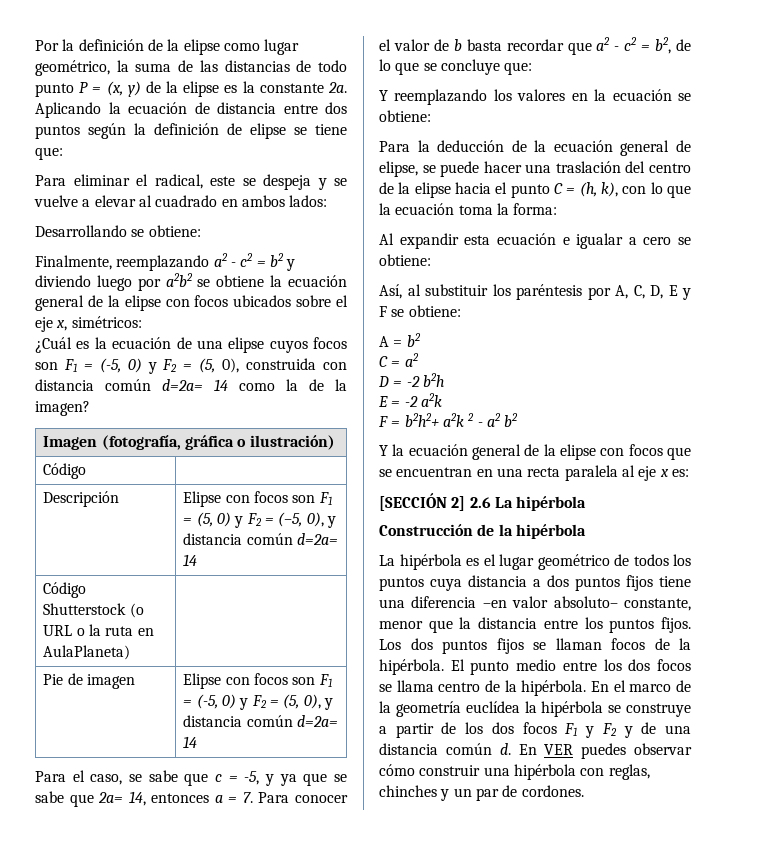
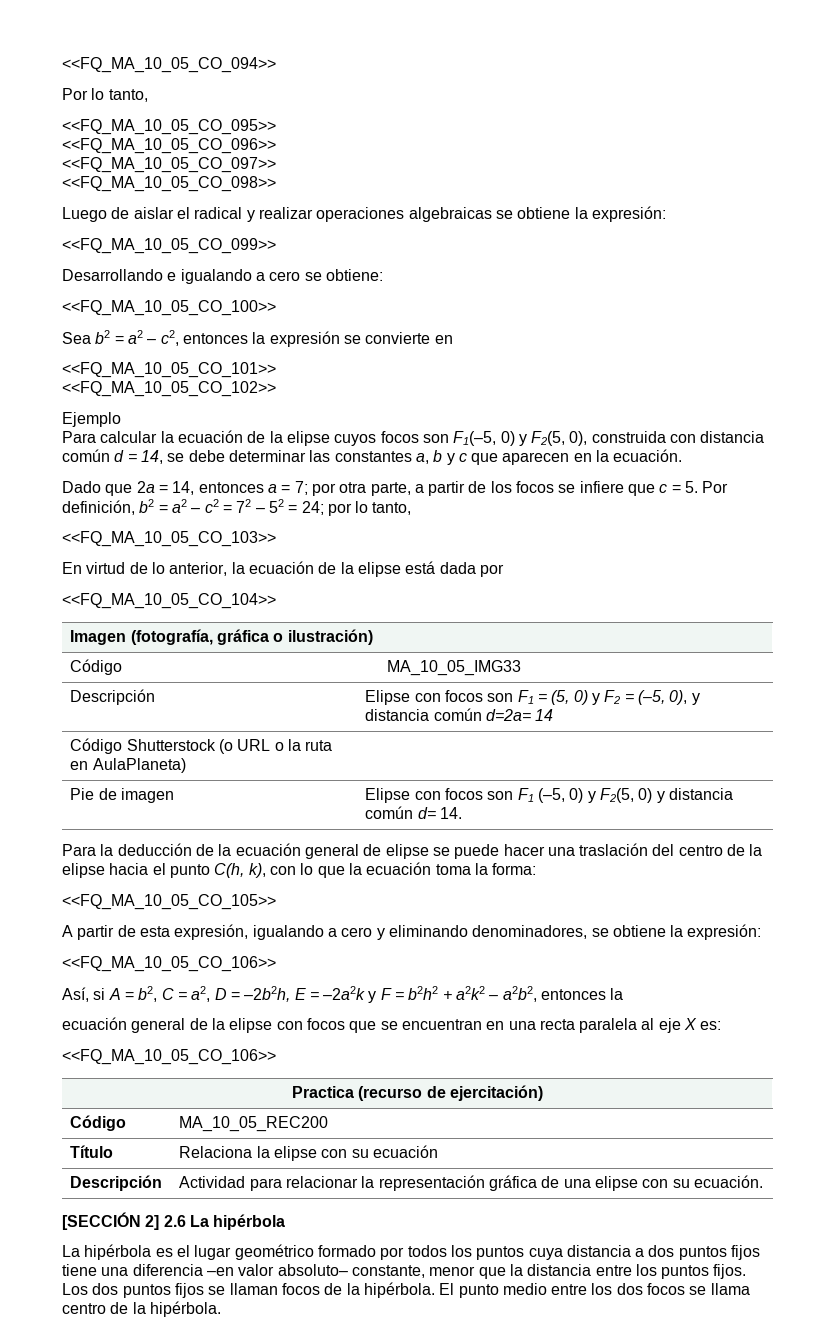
[35,39,300,55] [35,60,347,76] [35,81,348,97] [35,102,347,118] [35,123,347,139] [35,147,63,160] [35,174,347,190] [34,195,328,207] [35,225,201,237] [35,253,296,271] [35,273,347,291] [35,295,348,311] [35,316,142,332] [35,337,347,353] [35,358,216,374] Por la definición de la elipse como lugar geométrico, la suma de las distancias de todo punto P = (x, y) de la elipse es la constante 2a. Aplicando la ecuación de distancia entre dos puntos según la definición de elipse se tiene que: // Para eliminar el radical, este se despeja y se vuelve a elevar al cuadrado en ambos lados: // Desarrollando se obtiene: // Finalmente, reemplazando a2 - c2 = b2 y diviendo luego por a2b2 se obtiene la ecuación general de la elipse con focos ubicados sobre el eje x, simétricos: // ¿Cuál es la ecuación de una elipse cuyos focos son F1 = (-5, 0) y F2 = (5, -> [62,57,276,73] [62,88,148,102] [62,119,276,135] [62,138,276,154] [62,157,276,173] [62,176,276,192] [62,206,666,222] [62,238,276,254] [62,269,383,284] [62,300,276,316] [62,330,453,347] [62,362,276,378] [62,381,276,397] [62,412,121,427] [62,430,566,446] <<FQ_MA_10_05_CO_094>> // Por lo tanto, // <<FQ_MA_10_05_CO_095>> // <<FQ_MA_10_05_CO_096>> // <<FQ_MA_10_05_CO_097>> // <<FQ_MA_10_05_CO_098>> // Luego de aislar el radical y realizar operaciones algebraicas se obtiene la expresión: // <<FQ_MA_10_05_CO_099>> // Desarrollando e igualando a cero se obtiene: // <<FQ_MA_10_05_CO_100>> // Sea b2 = a2 – c2, entonces la expresión se convierte en // <<FQ_MA_10_05_CO_101>> // <<FQ_MA_10_05_CO_102>> // Ejemplo // Para calcular la ecuación de la elipse cuyos focos son F1(–5, 0) y F2(5,
[162,379,347,391] [35,401,90,416] d=2a= 14 como la de la imagen? -> [114,449,683,465] [62,481,729,496] [62,499,412,516] [62,531,276,547] [62,561,504,577] [62,593,276,609] d = 14, se debe determinar las constantes a, b y c que aparecen en la ecuación. // Dado que 2a = 14, entonces a = 7; por otra parte, a partir de los focos se infiere que c = 5. Por definición, b2 = a2 – c2 = 72 – 52 = 24; por lo tanto, // <<FQ_MA_10_05_CO_103>> // En virtud de lo anterior, la ecuación de la elipse está dada por // <<FQ_MA_10_05_CO_104>>
(87, 471) none -> [387,660,522,676] MA_10_05_IMG33
[183,694,334,710] [183,715,339,727] [183,736,198,748] [35,770,347,786] [35,791,348,807] [379,37,691,55] [379,59,533,75] [379,89,691,105] [379,110,431,122] = (-5, 0) y F2 = (5, 0), y distancia común d=2a= 14 // Para el caso, se sabe que c = -5, y ya que se sabe que 2a= 14, entonces a = 7. Para conocer el valor de b basta recordar que a2 - c2 = b2, de lo que se concluye que: // Y reemplazando los valores en la ecuación se obtiene: -> [538,788,733,803] [365,806,463,819] (–5, 0) y F2(5, 0) y distancia común d= 14.
[379,161,418,177] elipse, -> [385,844,429,859] elipse
[554,182,597,197] C = (h, -> [214,863,245,878] C(h,
[379,233,691,249] [379,254,431,266] [379,284,691,300] [379,305,461,317] [379,333,421,347] [379,353,419,367] [378,373,444,387] [378,393,442,407] [378,413,475,427] [477,413,519,427] [379,444,405,456] Al expandir esta ecuación e igualar a cero se obtiene: // Así, al substituir los paréntesis por A, C, D, E y F se obtiene: // A = b2 // C = a2 // D = -2 b2h // E = -2 a2k // F = b2h2+ a2k 2 - a2 b2 // Y la -> [62,894,276,910] [62,924,762,940] [62,956,276,972] [62,986,624,1003] <<FQ_MA_10_05_CO_105>> // A partir de esta expresión, igualando a cero y eliminando denominadores, se obtiene la expresión: // <<FQ_MA_10_05_CO_106>> // Así, si A = b2, C = a2, D = –2b2h, E = –2a2k y F = b2h2 + a2k2 – a2b2, entonces la //
[659,469,669,477] x -> [684,1018,698,1030] X
(689, 473) none -> [62,1049,276,1065] [292,1085,543,1101] [70,1115,127,1131] [179,1116,329,1132] [70,1145,114,1158] [179,1145,439,1161] [70,1175,163,1191] [179,1175,763,1191] // <<FQ_MA_10_05_CO_106>> // Practica (recurso de ejercitación) // Código | MA_10_05_REC200 // Título | Relaciona la elipse con su ecuación // Descripción | Actividad para relacionar la representación gráfica de una elipse con su ecuación.
[379,524,586,539] // Construcción de la hipérbola -> (286, 1222) none
[614,554,629,566] de -> [317,1245,405,1260] formado por
[591,680,691,692] [379,701,691,717] [379,722,691,738] [379,743,692,759] [379,764,650,780] [379,785,584,801] En el marco de la geometría euclídea la hipérbola se construye a partir de los dos focos F1 y F2 y de una distancia común d. En VER puedes observar cómo construir una hipérbola con reglas, chinches y un par de cordones. -> (221, 1309) none

